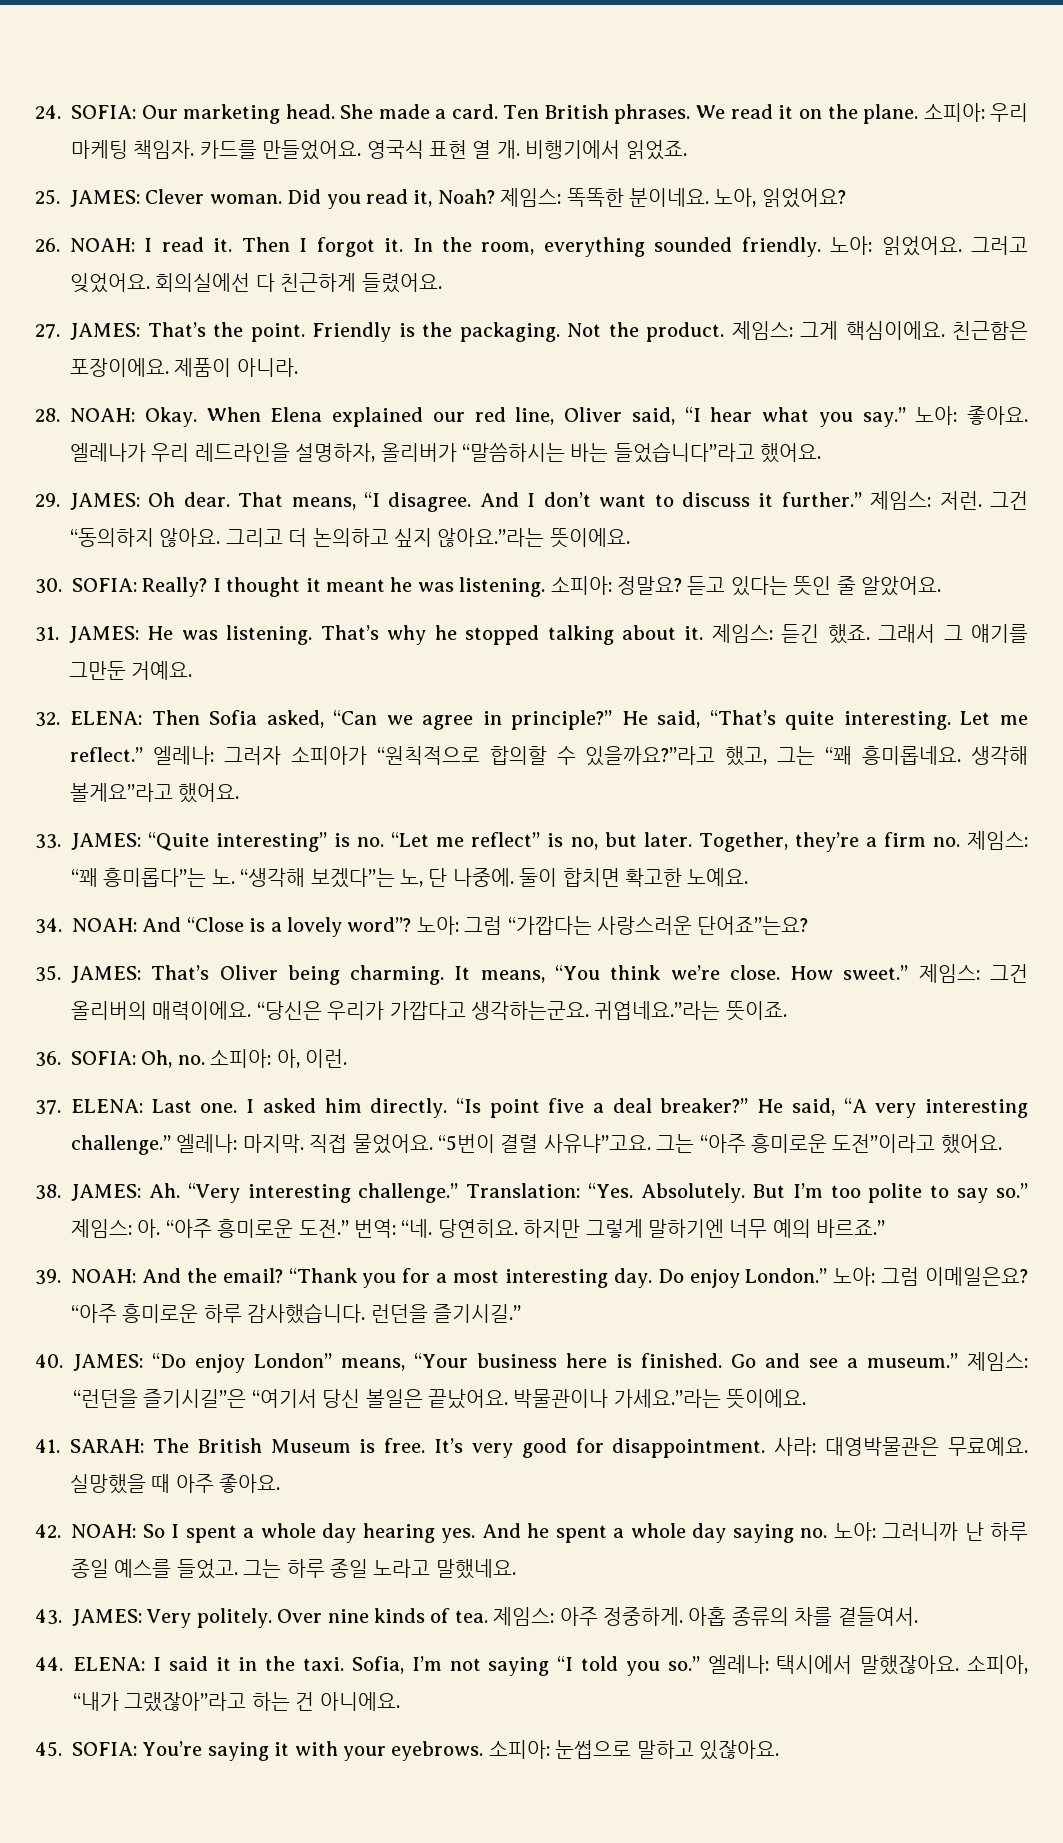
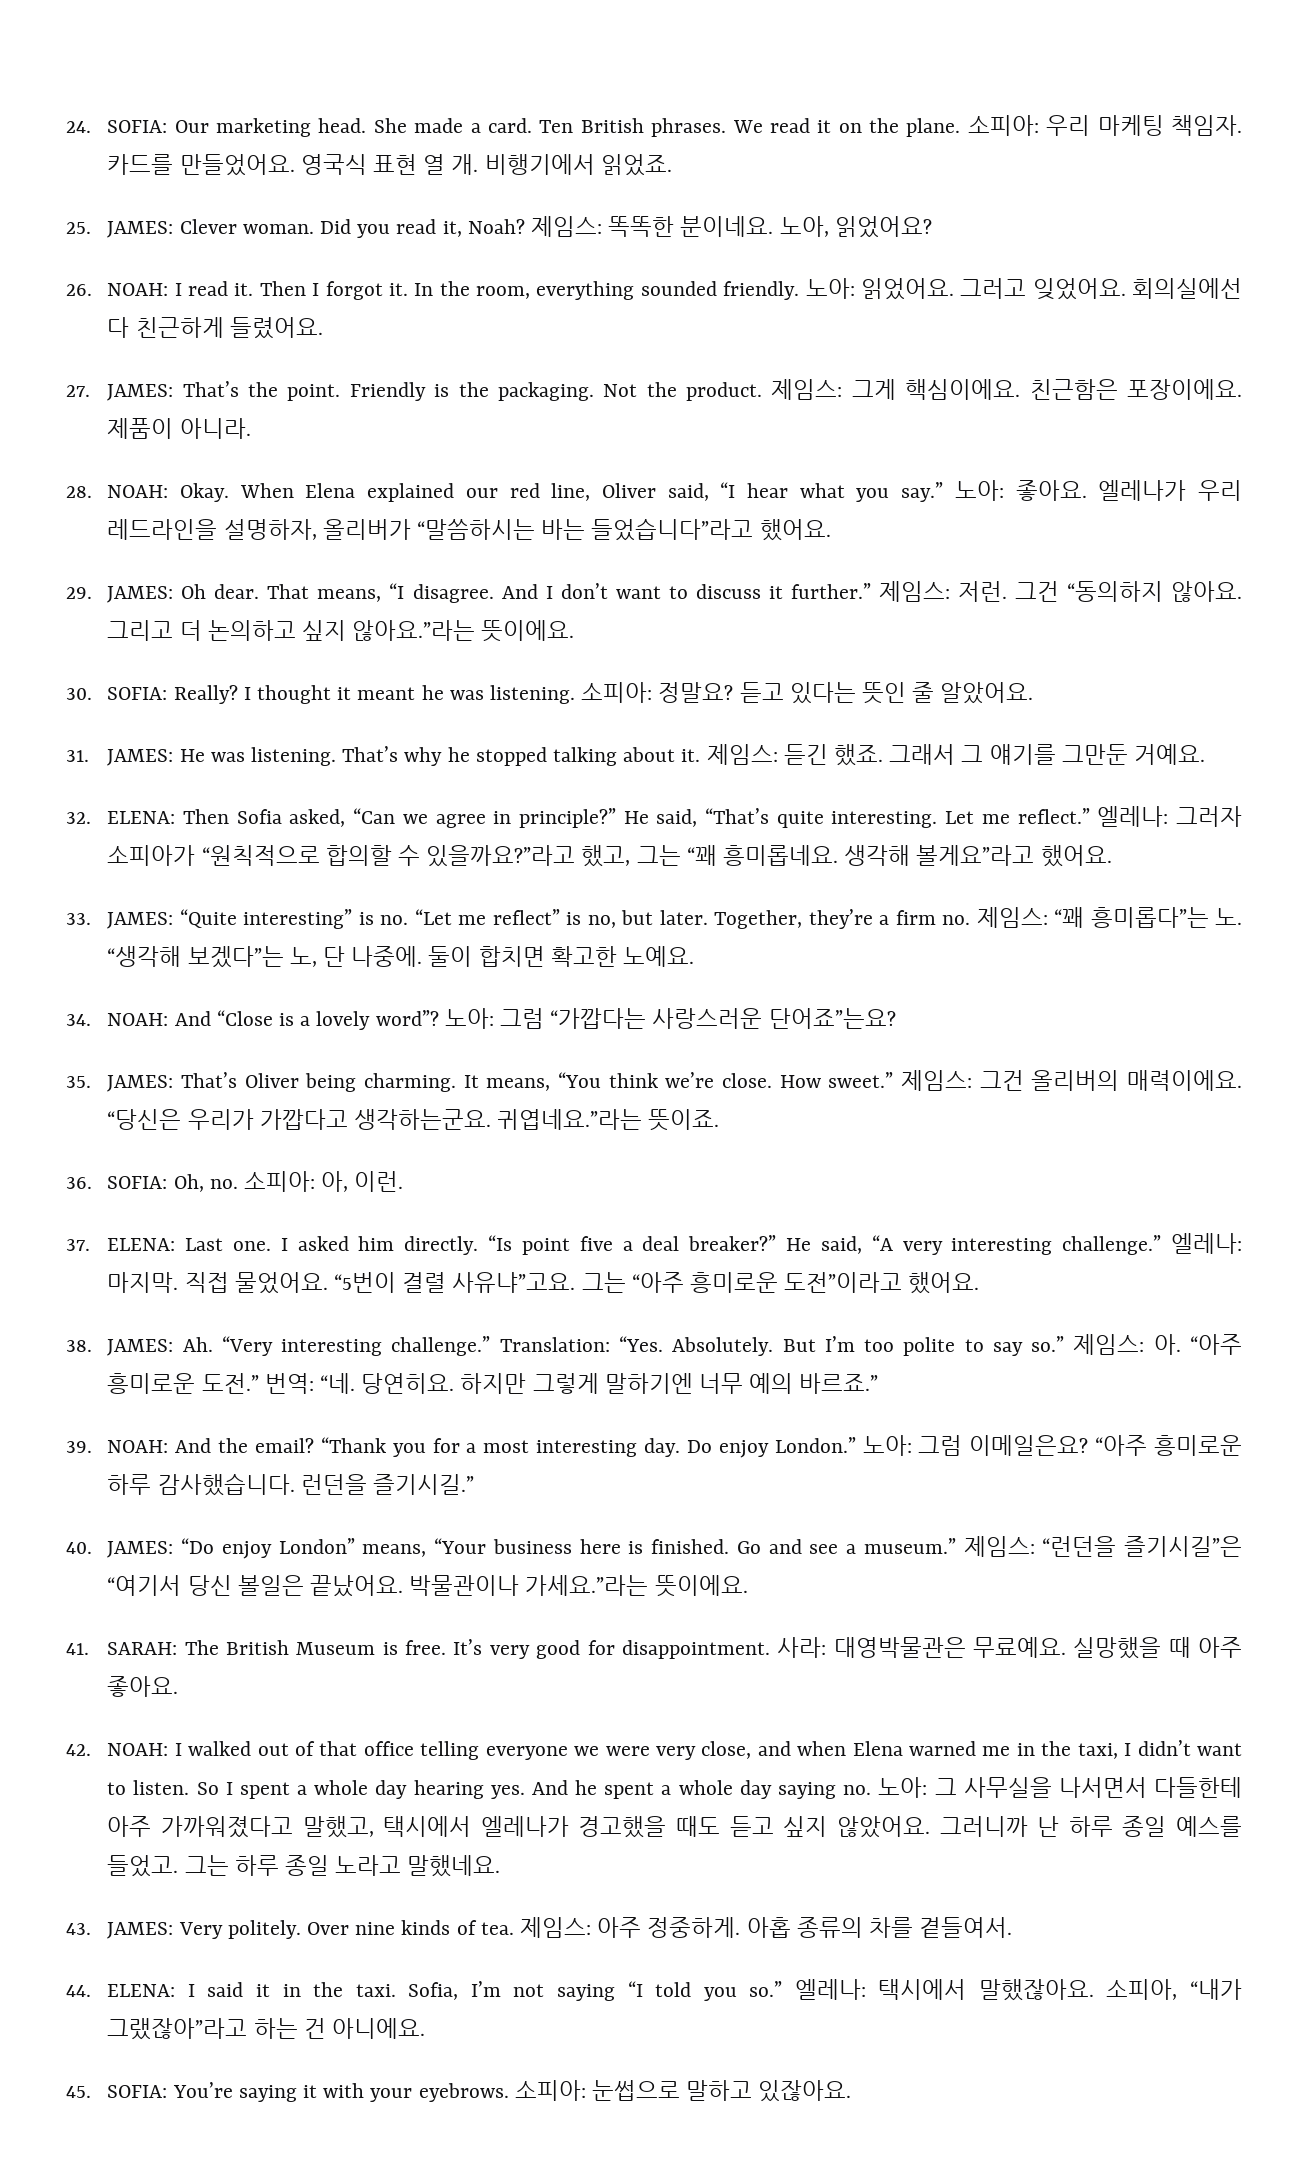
(136, 1531) none -> [174,1740,1243,1760] [107,1780,190,1795] I walked out of that office telling everyone we were very close, and when Elena warned me in the taxi, I didn’t want to listen.
(876, 1531) none -> [934,1777,1242,1798] [107,1816,930,1838] 그 사무실을 나서면서 다들한테 아주 가까워졌다고 말했고, 택시에서 엘레나가 경고했을 때도 듣고 싶지 않았어요.

